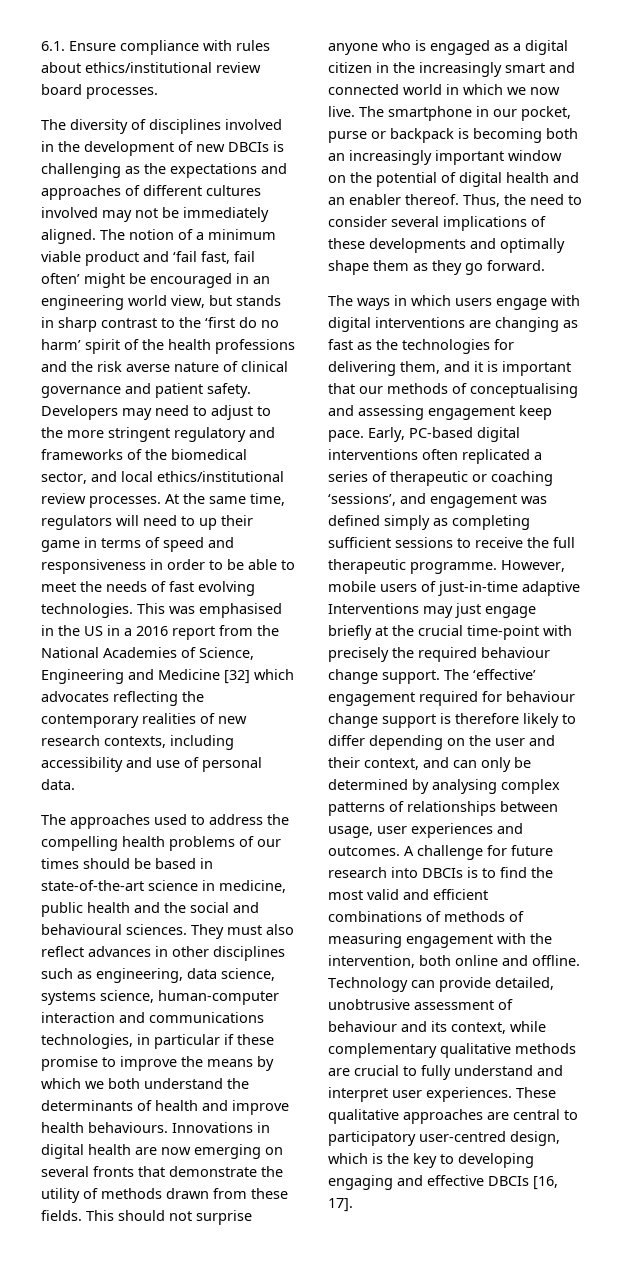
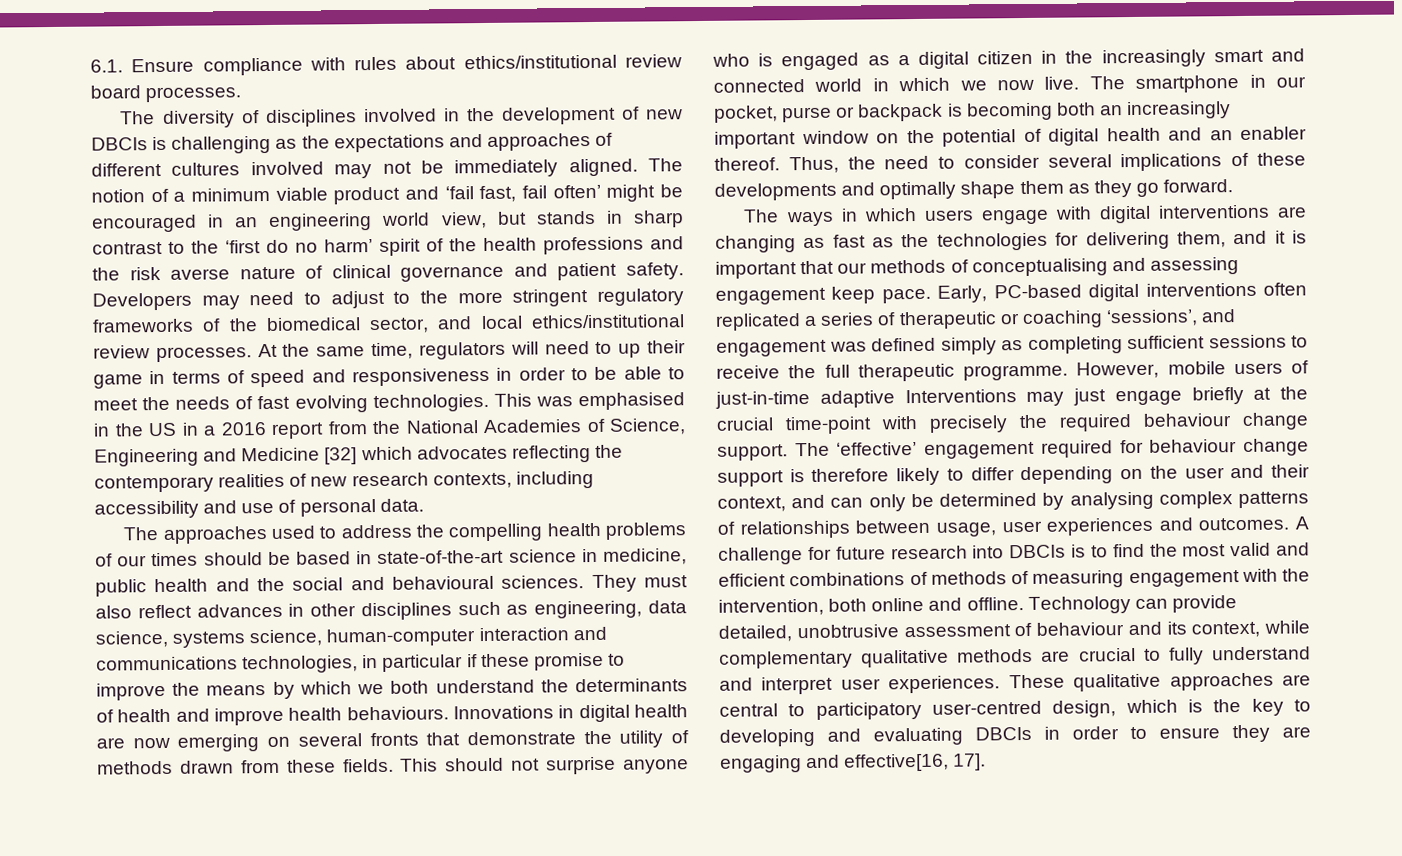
[249,427,275,438] and -> (685, 297) none
[328,1175,558,1190] engaging and effective DBCIs [16, -> [827,724,1311,746] [720,753,950,773] and evaluating DBCIs in order to ensure they are engaging and effective[16,

